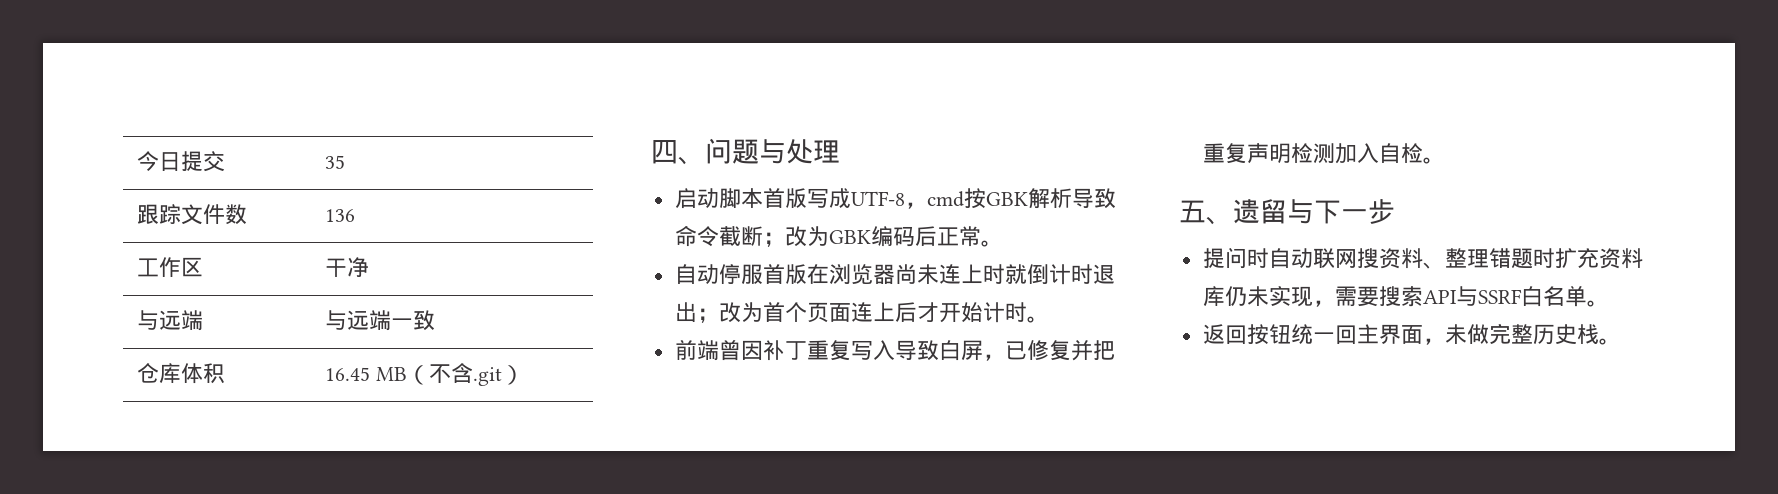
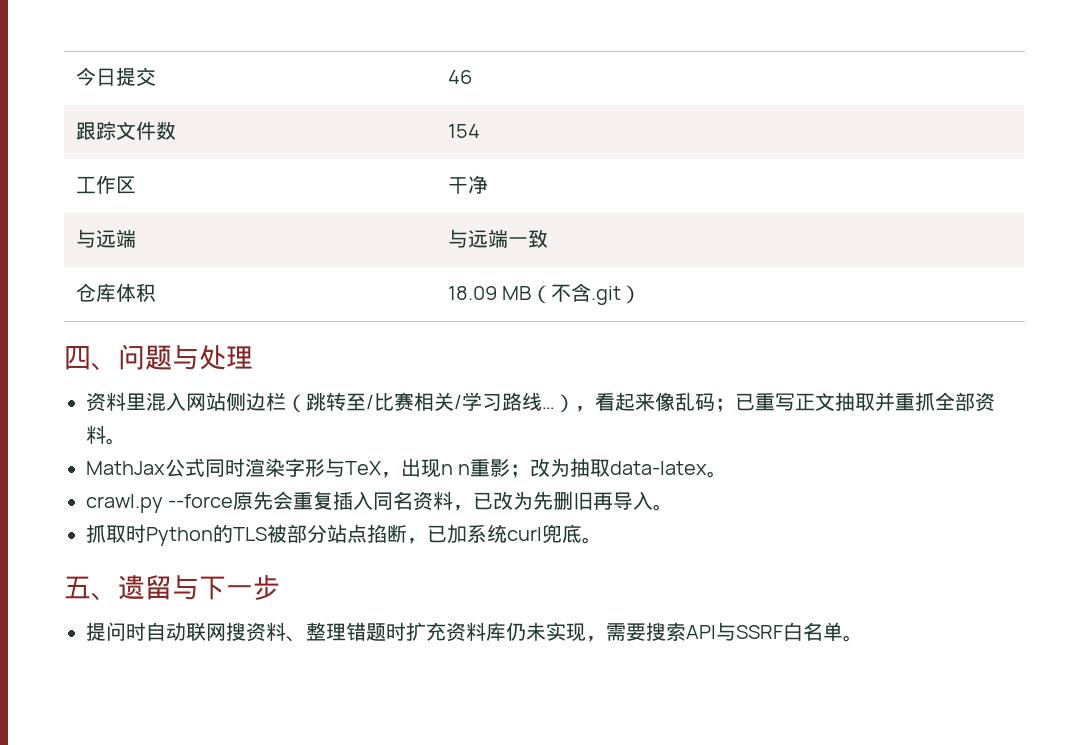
[324,155,345,169] 35 -> [447,70,472,84] 46
[324,209,355,222] 136 -> [447,124,480,138] 154
[324,367,370,381] 16.45 -> [447,286,497,300] 18.09
[674,188,1116,209] [674,225,1003,247] [674,264,1115,285] [674,302,1049,323] [674,339,1115,361] [1202,143,1423,164] 启动脚本首版写成UTF-8，cmd按GBK解析导致命令截断；改为GBK编码后正常。 // 自动停服首版在浏览器尚未连上时就倒计时退出；改为首个页面连上后才开始计时。 // 前端曾因补丁重复写入导致白屏，已修复并把重复声明检测加入自检 -> [86,392,995,413] [86,425,126,445] [86,458,728,478] [86,491,674,513] [86,524,582,546] 资料里混入网站侧边栏（跳转至/比赛相关/学习路线…），看起来像乱码；已重写正文抽取并重抓全部资料。 // MathJax公式同时渲染字形与TeX，出现n n重影；改为抽取data-latex。 // crawl.py --force原先会重复插入同名资料，已改为先删旧再导入。 // 抓取时Python的TLS被部分站点掐断，已加系统curl兜底
[1202,323,1621,345] // 返回按钮统一回主界面，未做完整历史栈。 -> (863, 638) none

